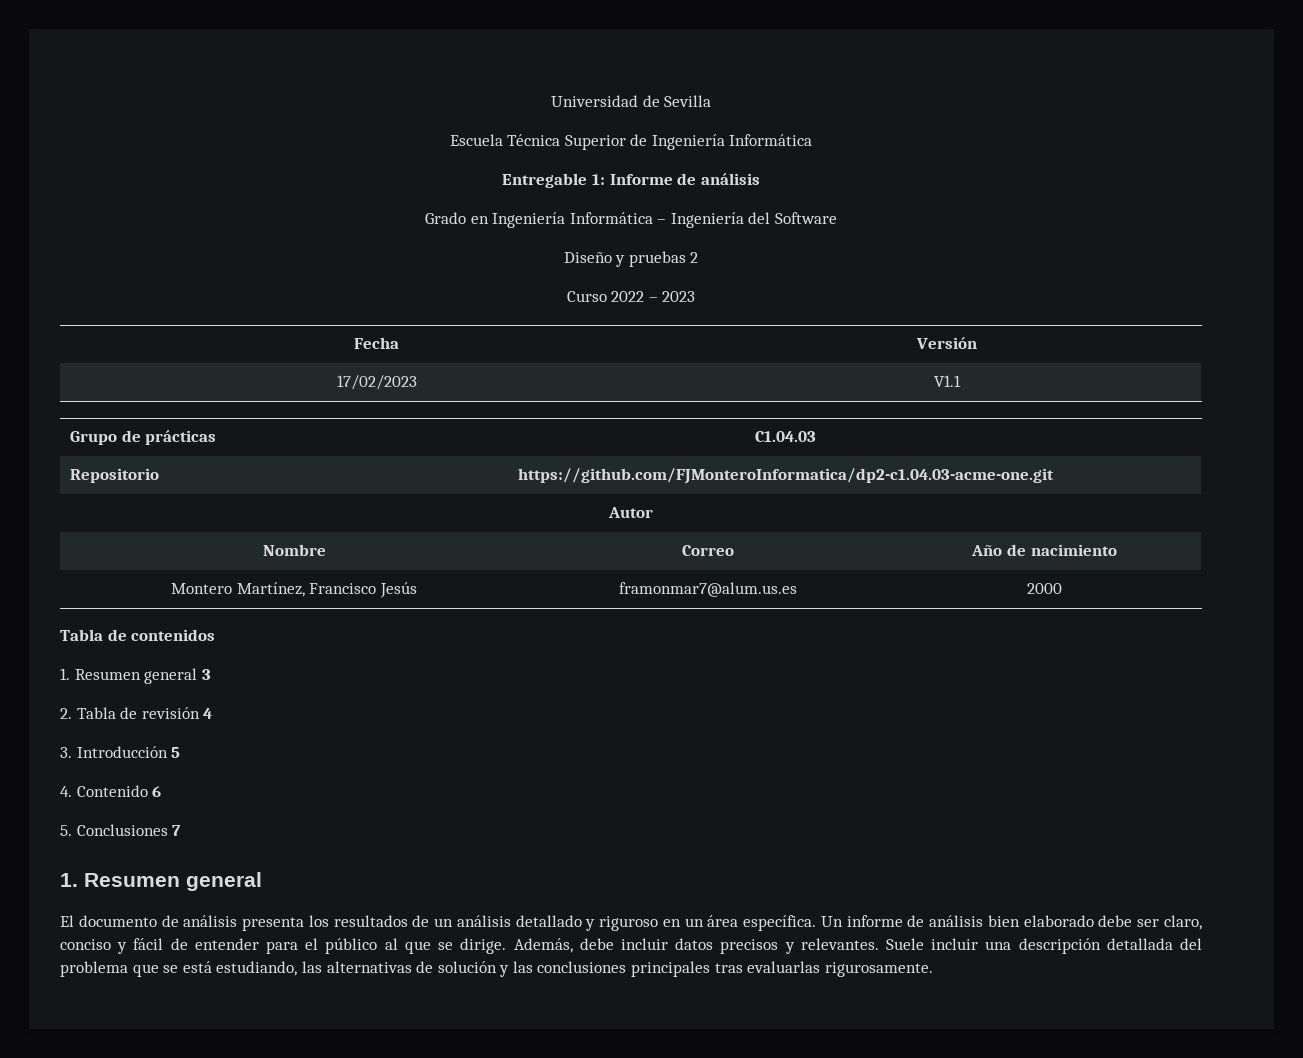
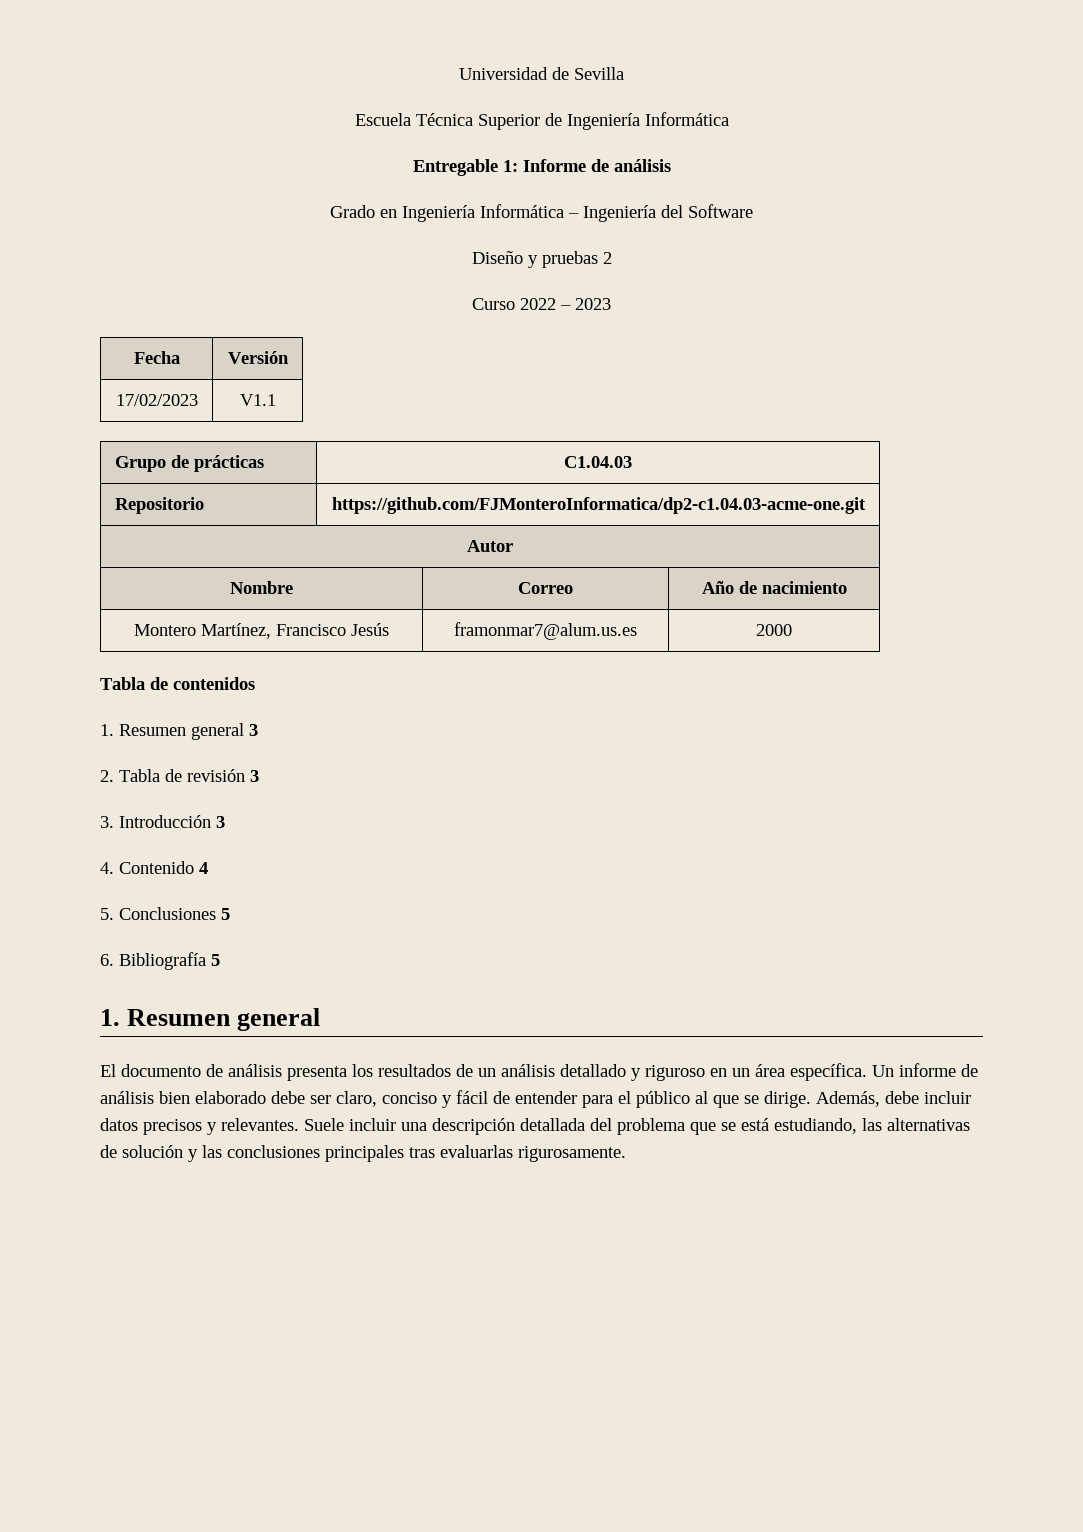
[203,708,213,719] 4 -> [250,770,259,782] 3
[171,747,181,758] 5 -> [216,816,225,828] 3
[152,786,162,797] 6 -> [199,862,208,874] 4
[172,825,182,836] 7 -> [221,908,230,920] [100,952,220,970] 5 // 6. Bibliografía 5

